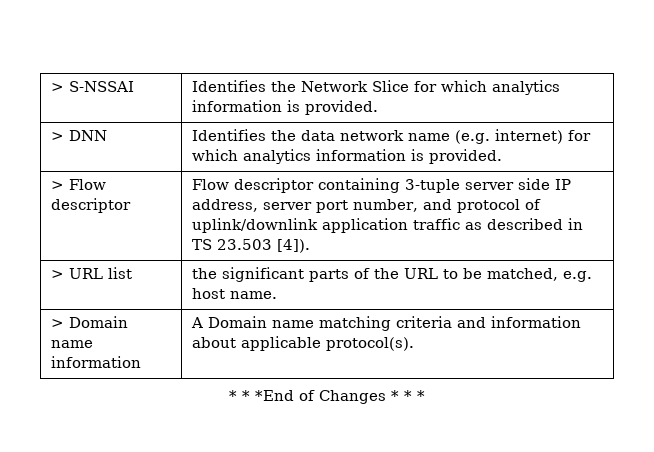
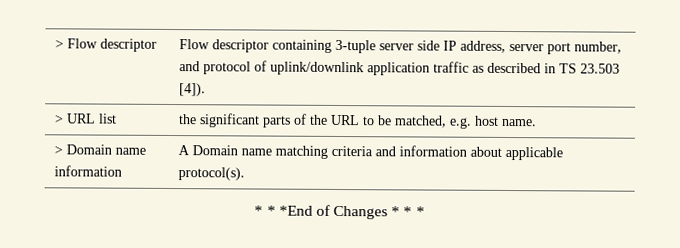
[51,81,135,92] [192,80,561,95] [192,100,379,115] [51,130,108,141] [192,129,592,144] [192,149,503,164] [51,181,65,190] > S-NSSAI | Identifies the Network Slice for which analytics information is provided. // > DNN | Identifies the data network name (e.g. internet) for which analytics information is provided. // > -> [54,39,64,49] >

